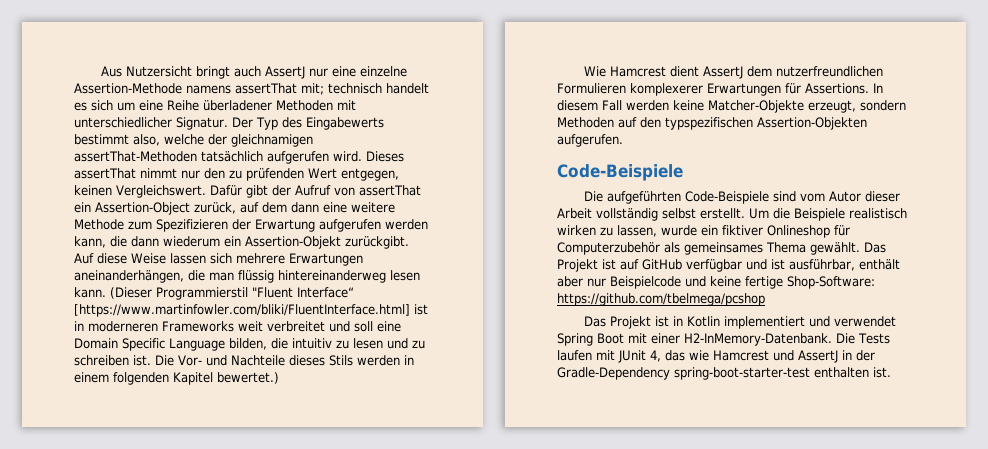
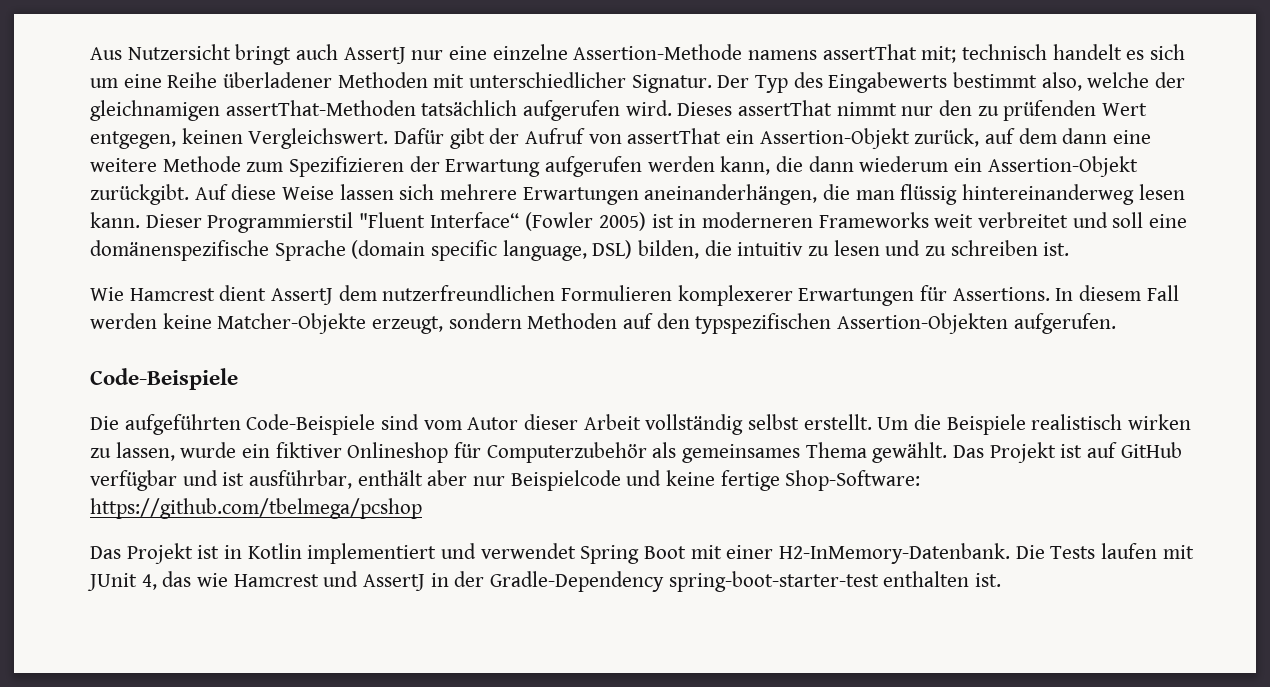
[95,202,190,215] Assertion-Object -> [759,128,910,149] Assertion-Objekt
[110,287,152,299] (Dieser -> [145,214,202,228] Dieser
[74,304,410,317] [https://www.martinfowler.com/bliki/FluentInterface.html] -> [525,212,647,231] (Fowler 2005)
[74,338,225,351] Domain Specific Language -> [90,240,633,261] domänenspezifische Sprache (domain specific language, DSL)
[155,355,414,366] [74,372,279,385] Die Vor- und Nachteile dieses Stils werden in einem folgenden Kapitel bewertet.) -> (1070, 249) none

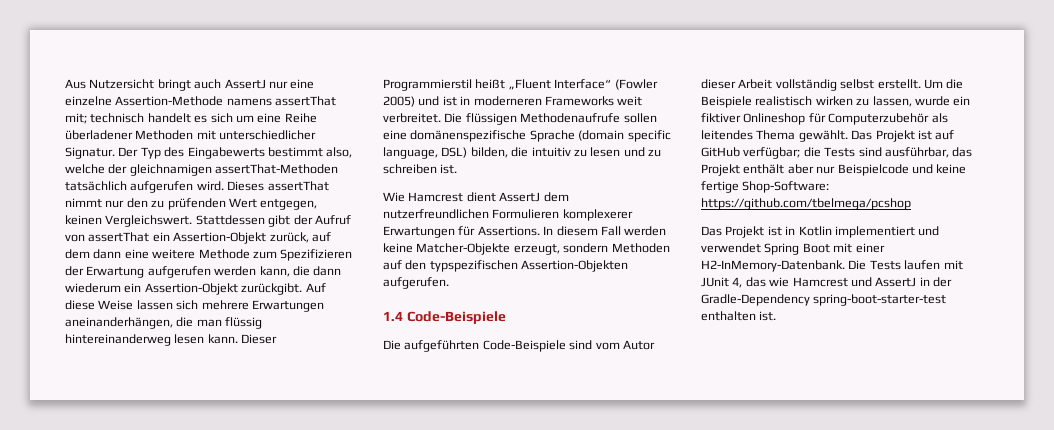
[394,128,445,144] Dafür -> [195,215,265,225] Stattdessen
[359,212,426,228] "Fluent -> [475,79,551,90] heißt „Fluent
(647, 221) none -> [418,96,440,106] und
[978,212,1144,228] verbreitet und soll -> [383,113,657,125] verbreitet. Die flüssigen Methodenaufrufe sollen
(1116, 323) none -> [383,311,403,321] 1.4
[682,444,801,463] gemeinsames -> [701,130,753,140] leitendes
[90,470,353,491] verfügbar und ist ausführbar, -> [743,147,973,159] [701,164,740,176] verfügbar; die Tests sind ausführbar, das Projekt

